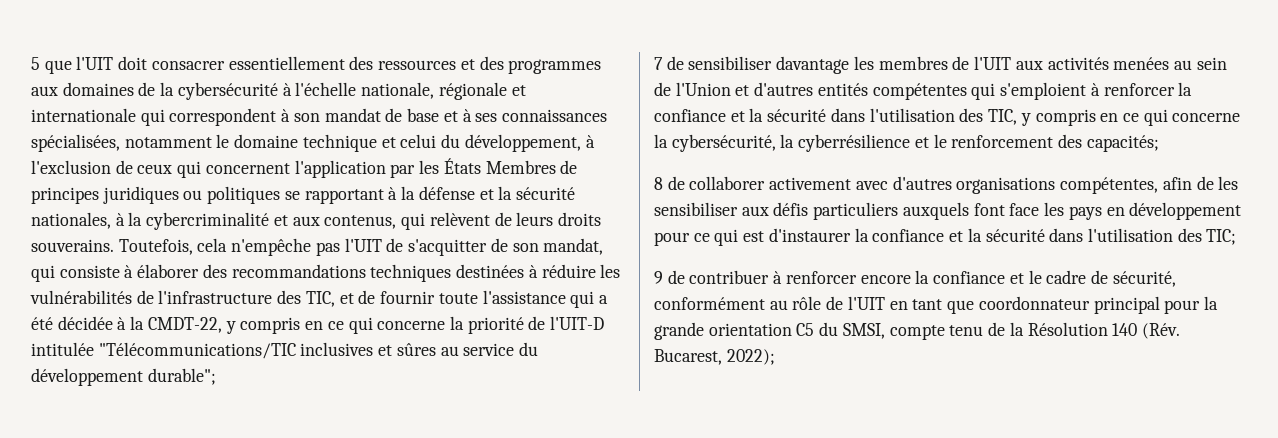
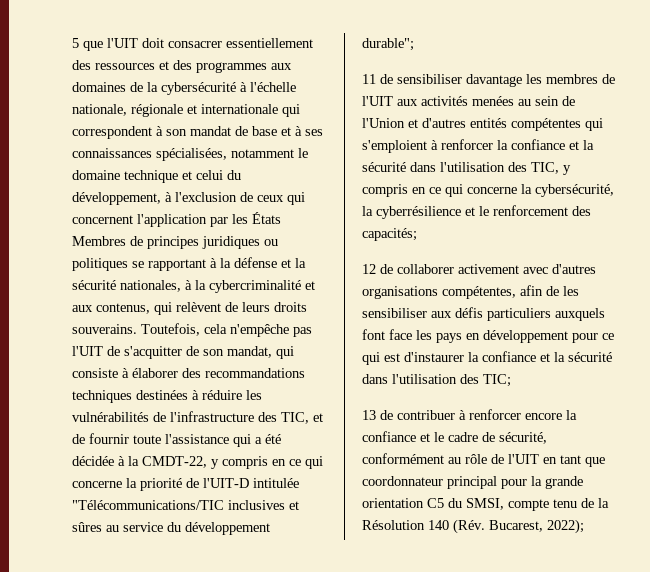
[654,57,663,70] 7 -> [362,74,376,84] 11
[654,177,663,190] 8 -> [362,264,376,274] 12
[654,271,663,284] 9 -> [362,410,376,420] 13

